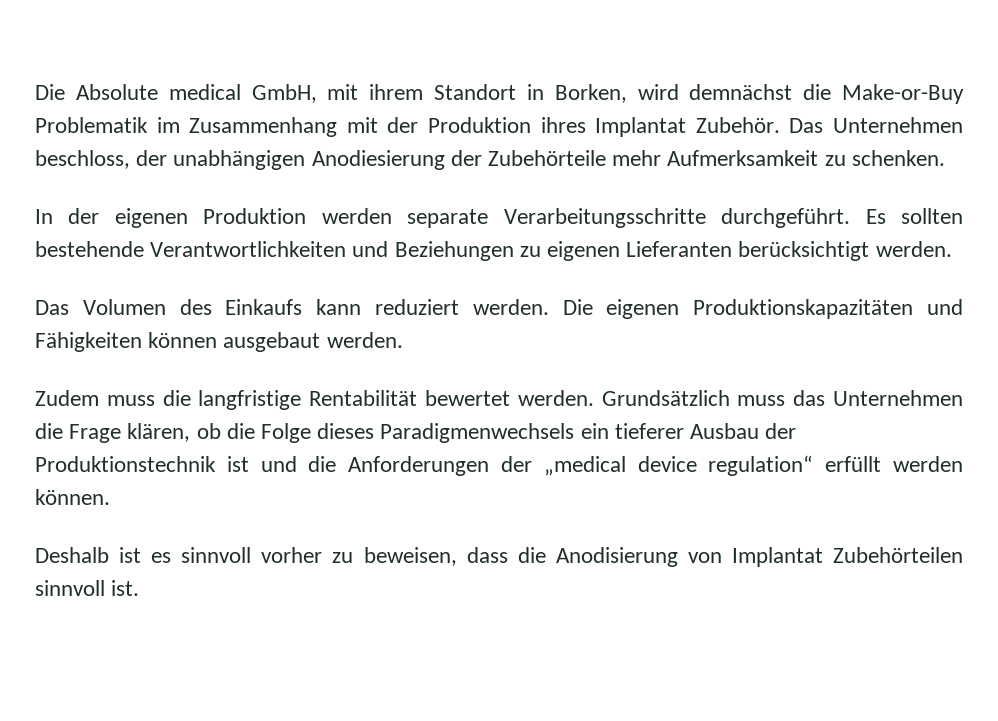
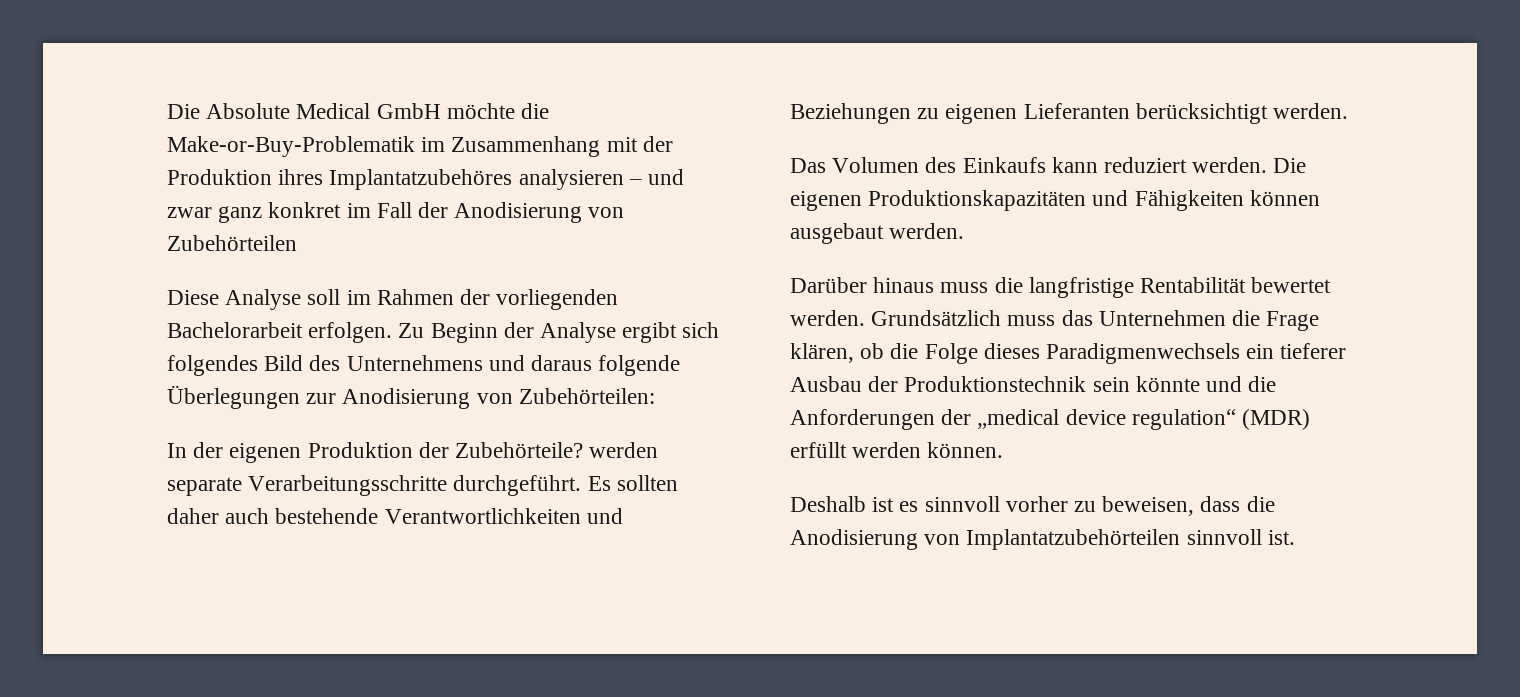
[168,84,965,104] [35,117,148,133] medical GmbH, mit ihrem Standort in Borken, wird demnächst die Make-or-Buy Problematik -> [296,103,550,119] [167,136,415,157] Medical GmbH möchte die Make-or-Buy-Problematik
[595,117,964,137] [35,150,945,170] Implantat Zubehör. Das Unternehmen beschloss, der unabhängigen Anodiesierung der Zubehörteile mehr Aufmerksamkeit zu schenken. -> [329,169,685,190] [167,202,625,223] [167,235,297,251] [167,289,619,310] [167,322,720,343] [167,355,681,376] [167,385,655,409] Implantatzubehöres analysieren – und zwar ganz konkret im Fall der Anodisierung von Zubehörteilen // Diese Analyse soll im Rahmen der vorliegenden Bachelorarbeit erfolgen. Zu Beginn der Analyse ergibt sich folgendes Bild des Unternehmens und daraus folgende Überlegungen zur Anodisierung von Zubehörteilen:
(307, 216) none -> [418,442,584,458] der Zubehörteile?
(963, 216) none -> [167,508,270,524] daher auch
[35,390,99,406] Zudem -> [790,277,935,293] Darüber hinaus
[226,456,249,472] ist -> [1092,376,1200,392] sein könnte
(814, 465) none -> [1242,409,1311,430] (MDR)
[731,547,963,567] Implantat Zubehörteilen -> [966,529,1181,550] Implantatzubehörteilen

